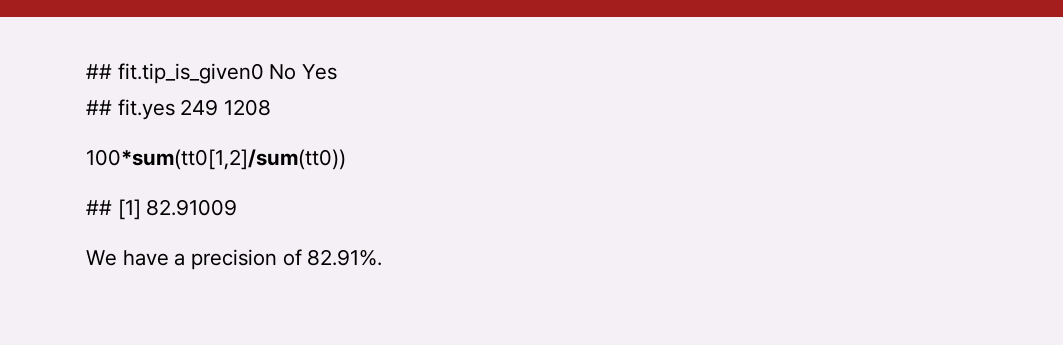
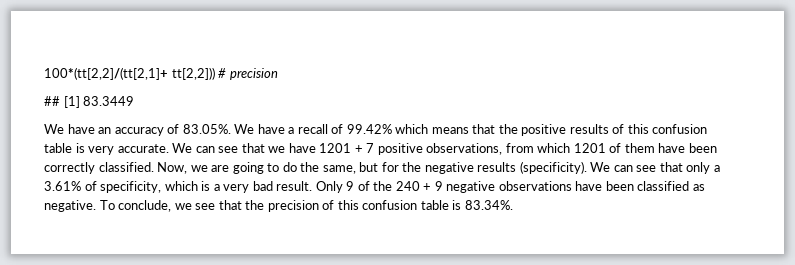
[86,63,338,84] [86,99,272,120] [86,149,346,170] ## fit.tip_is_given0 No Yes // ## fit.yes 249 1208 // 100*sum(tt0[1,2]/sum(tt0)) -> [44,67,278,80] 100*(tt[2,2]/(tt[2,1]+ tt[2,2])) # precision
[146,199,238,216] [86,249,383,270] 82.91009 // We have a precision of 82.91%. -> [83,96,135,106] [44,124,708,136] [44,143,717,155] [44,161,720,174] [44,181,705,193] [44,200,513,212] 83.3449 // We have an accuracy of 83.05%. We have a recall of 99.42% which means that the positive results of this confusion table is very accurate. We can see that we have 1201 + 7 positive observations, from which 1201 of them have been correctly classified. Now, we are going to do the same, but for the negative results (specificity). We can see that only a 3.61% of specificity, which is a very bad result. Only 9 of the 240 + 9 negative observations have been classified as negative. To conclude, we see that the precision of this confusion table is 83.34%.

